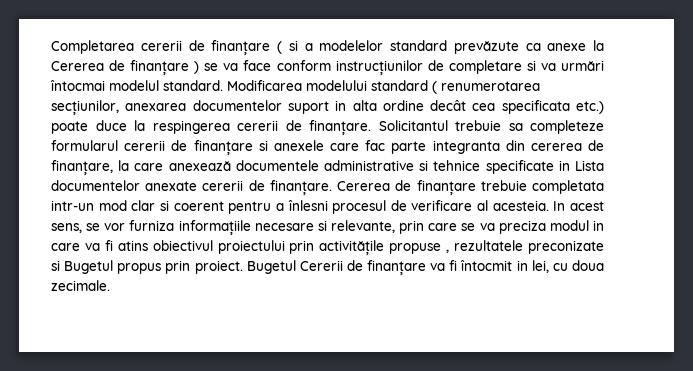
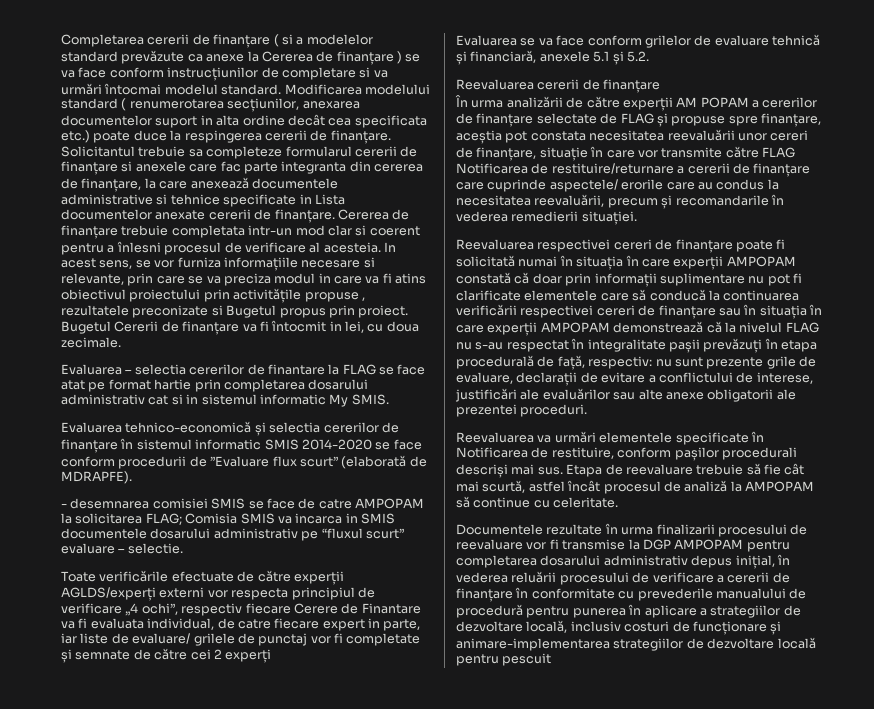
(110, 285) none -> [61,364,426,375] [61,379,369,392] [61,394,389,407] [61,421,399,436] [61,438,422,453] [61,455,427,469] [61,471,132,484] [61,498,424,509] [61,513,395,525] [61,528,404,541] [61,543,183,554] [61,570,344,585] [61,587,375,601] [61,603,421,616] [61,618,421,631] [61,633,421,646] [61,648,272,663] [456,34,820,48] [456,50,649,65] [456,79,661,93] [455,95,818,111] [456,113,821,127] [456,129,809,144] [456,146,795,161] [456,163,811,177] [456,179,779,192] [456,194,784,209] [456,211,637,225] [456,239,786,253] [456,255,796,270] [456,272,802,287] [456,289,800,301] [456,304,822,319] [456,321,819,336] [456,338,817,353] [456,355,816,370] [456,372,813,386] [455,388,796,402] [456,404,588,417] [456,431,764,445] [456,447,797,461] [456,463,805,478] [456,480,814,494] [456,496,619,508] [456,523,808,537] [456,539,790,552] [456,554,790,569] [456,571,790,585] [456,587,807,602] [456,604,801,618] [456,620,782,635] [456,637,816,651] [456,653,552,666] // Evaluarea – selectia cererilor de finantare la FLAG se face atat pe format hartie prin completarea dosarului administrativ cat si in sistemul informatic My SMIS. // Evaluarea tehnico-economică și selectia cererilor de finanțare în sistemul informatic SMIS 2014-2020 se face conform procedurii de ”Evaluare flux scurt” (elaborată de MDRAPFE). // - desemnarea comisiei SMIS se face de catre AMPOPAM la solicitarea FLAG; Comisia SMIS va incarca in SMIS documentele dosarului administrativ pe “fluxul scurt” evaluare – selectie. // Toate verificările efectuate de către experții AGLDS/experți externi vor respecta principiul de verificare „4 ochi”, respectiv fiecare Cerere de Finantare va fi evaluata individual, de catre fiecare expert in parte, iar liste de evaluare/ grilele de punctaj vor fi completate și semnate de către cei 2 experți // Evaluarea se va face conform grilelor de evaluare tehnică și financiară, anexele 5.1 și 5.2. // Reevaluarea cererii de finanțare // În urma analizării de către experții AM POPAM a cererilor de finanțare selectate de FLAG și propuse spre finanțare, aceștia pot constata necesitatea reevaluării unor cereri de finanțare, situație în care vor transmite către FLAG Notificarea de restituire/returnare a cererii de finanțare care cuprinde aspectele/ erorile care au condus la necesitatea reevaluării, precum și recomandarile în vederea remedierii situației. // Reevaluarea respectivei cereri de finanțare poate fi solicitată numai în situația în care experții AMPOPAM constată că doar prin informații suplimentare nu pot fi clarificate elementele care să conducă la continuarea verificării respectivei cereri de finanțare sau în situația în care experții AMPOPAM demonstrează că la nivelul FLAG nu s-au respectat în integralitate pașii prevăzuți în etapa procedurală de față, respectiv: nu sunt prezente grile de evaluare, declarații de evitare a conflictului de interese, justificări ale evaluărilor sau alte anexe obligatorii ale prezentei proceduri. // Reevaluarea va urmări elementele specificate în Notificarea de restituire, conform pașilor procedurali descriși mai sus. Etapa de reevaluare trebuie să fie cât mai scurtă, astfel încât procesul de analiză la AMPOPAM să continue cu celeritate. // Documentele rezultate în urma finalizarii procesului de reevaluare vor fi transmise la DGP AMPOPAM pentru completarea dosarului administrativ depus inițial, în vederea reluării procesului de verificare a cererii de finanțare în conformitate cu prevederile manualului de procedură pentru punerea în aplicare a strategiilor de dezvoltare locală, inclusiv costuri de funcționare și animare-implementarea strategiilor de dezvoltare locală pentru pescuit

